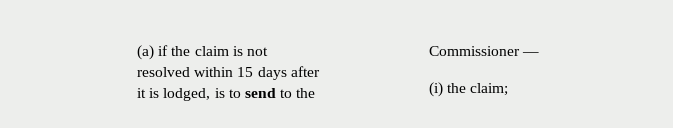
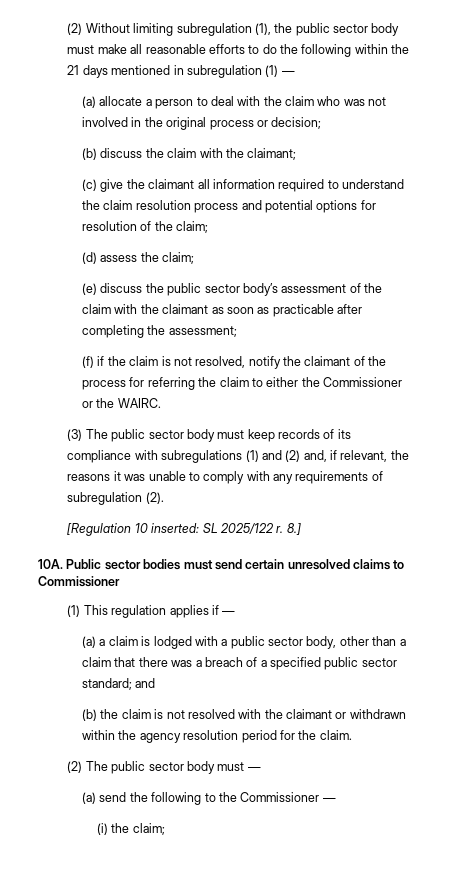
[137,45,155,60] (a) -> [67,23,400,36] [67,44,410,57] [67,65,295,78] [82,96,387,109] [82,117,322,130] [82,148,297,160] [82,179,405,192] [82,200,376,213] [82,221,209,233] [82,252,195,264] [82,283,383,296] [82,304,363,317] [82,325,237,338] [82,356,95,368] (2) Without limiting subregulation (1), the public sector body must make all reasonable efforts to do the following within the 21 days mentioned in subregulation (1) — // (a) allocate a person to deal with the claim who was not involved in the original process or decision; // (b) discuss the claim with the claimant; // (c) give the claimant all information required to understand the claim resolution process and potential options for resolution of the claim; // (d) assess the claim; // (e) discuss the public sector body’s assessment of the claim with the claimant as soon as practicable after completing the assessment; // (f)
[137,66,320,80] [137,88,277,101] resolved within 15 days after it is lodged, is to send -> [195,356,387,369] [82,377,403,390] [82,398,161,408] [67,429,351,442] [67,450,409,463] [67,471,383,484] [67,492,164,505] [67,523,301,536] [38,559,405,570] [38,576,120,587] [67,605,236,618] [82,636,406,649] [82,657,397,670] [82,678,156,690] [82,709,406,721] [82,730,352,743] [67,761,261,774] [82,792,202,805] resolved, notify the claimant of the process for referring the claim to either the Commissioner or the WAIRC. // (3) The public sector body must keep records of its compliance with subregulations (1) and (2) and, if relevant, the reasons it was unable to comply with any requirements of subregulation (2). // [Regulation 10 inserted: SL 2025/122 r. 8.] // 10A. Public sector bodies must send certain unresolved claims to Commissioner // (1) This regulation applies if — // (a) a claim is lodged with a public sector body, other than a claim that there was a breach of a specified public sector standard; and // (b) the claim is not resolved with the claimant or withdrawn within the agency resolution period for the claim. // (2) The public sector body must — // (a) send the following

